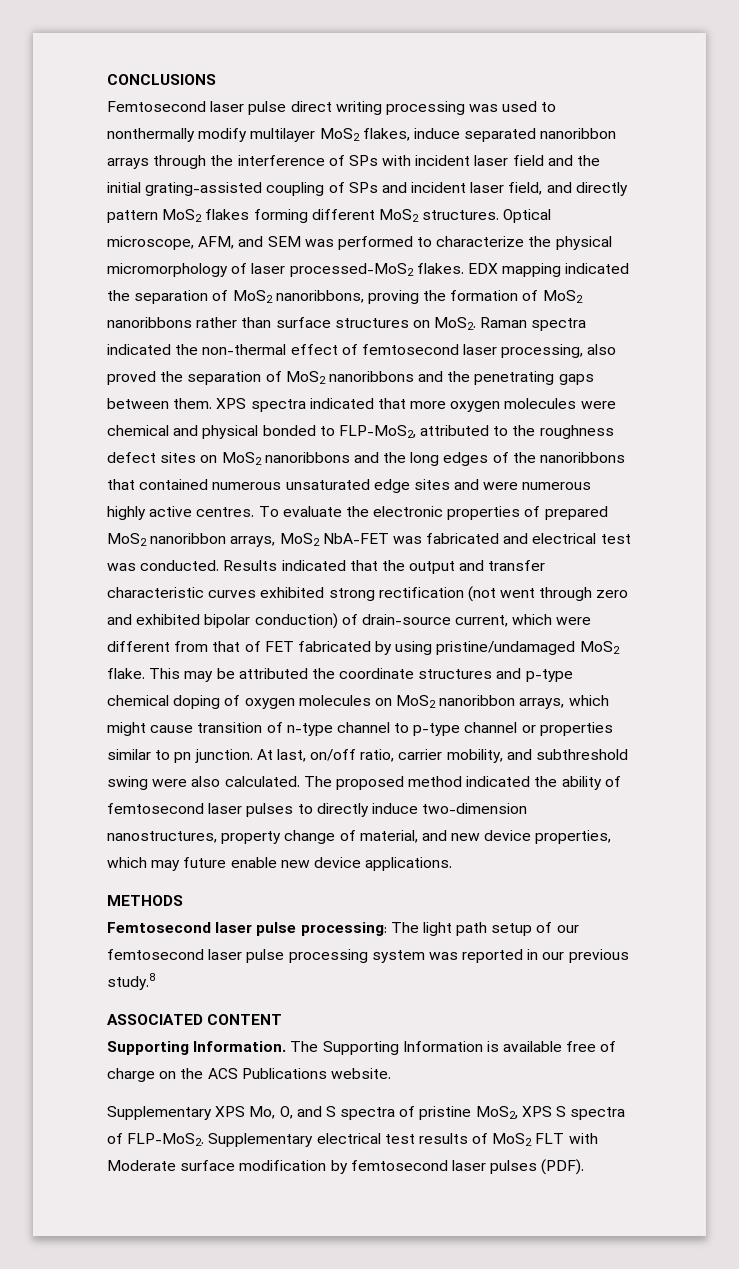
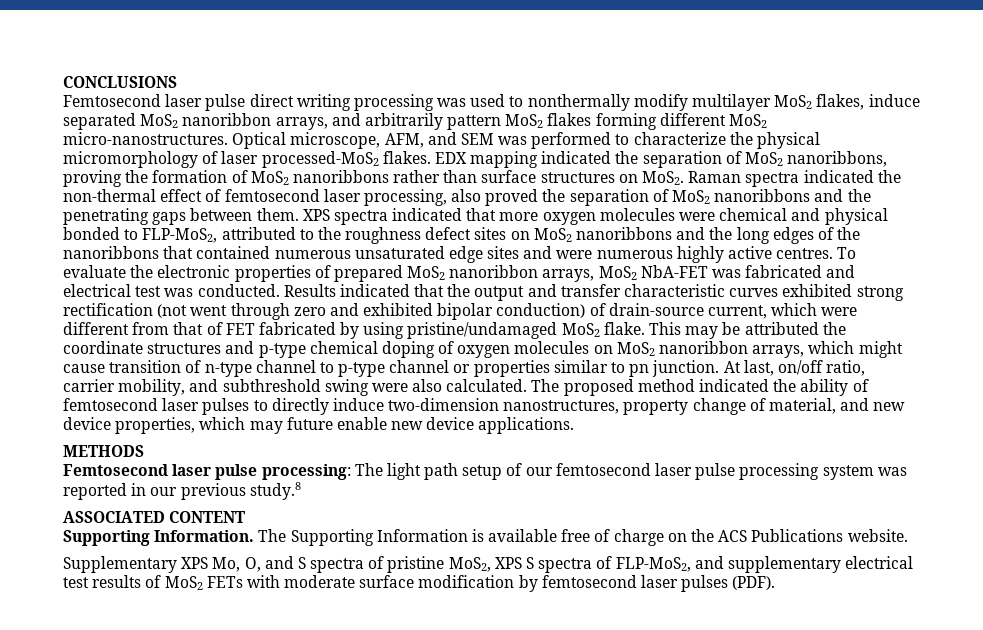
[540,128,617,139] [107,155,601,169] [107,182,628,196] nanoribbon arrays through the interference of SPs with incident laser field and the initial grating-assisted coupling of SPs and incident laser field, and directly -> [140,113,443,130] MoS2 nanoribbon arrays, and arbitrarily
[422,210,500,220] structures. -> [63,132,228,145] micro-nanostructures.
[127,1133,314,1147] FLP-MoS2. Supplementary -> [615,556,841,573] FLP-MoS2, and supplementary
[535,1133,598,1144] [107,1160,176,1171] FLT with Moderate -> [206,575,356,588] FETs with moderate

